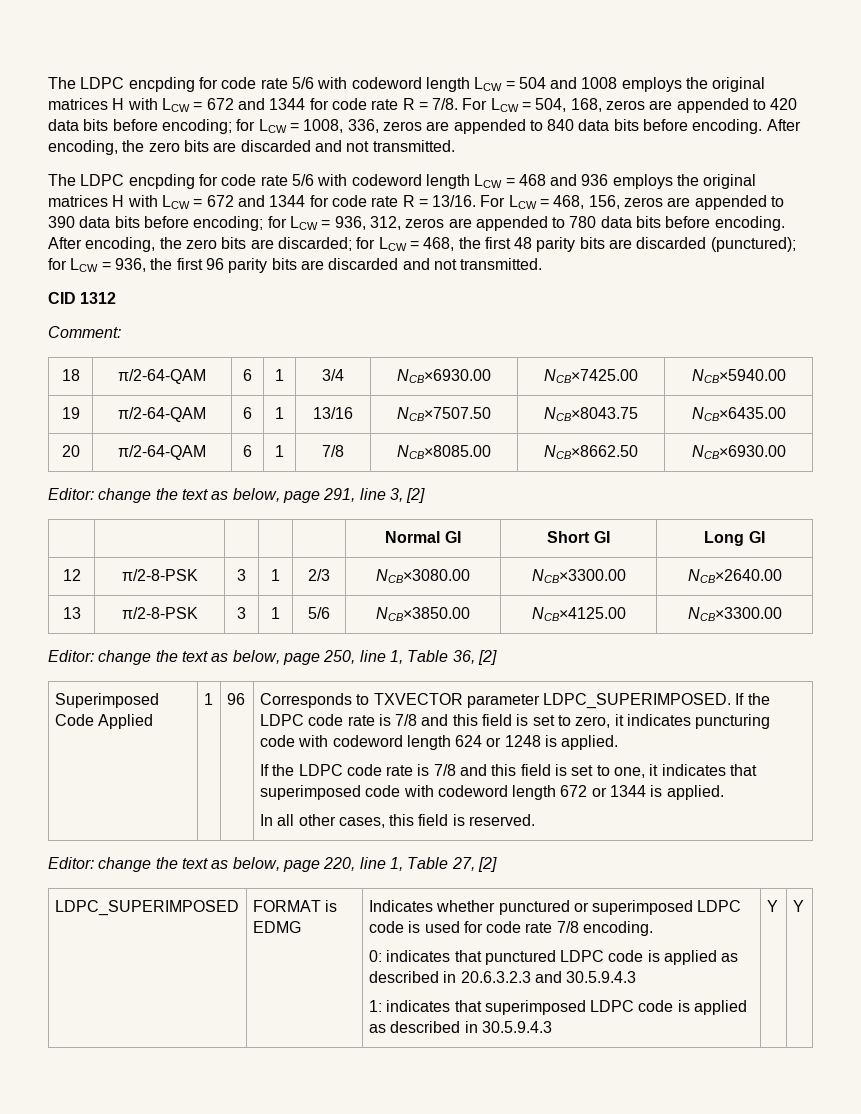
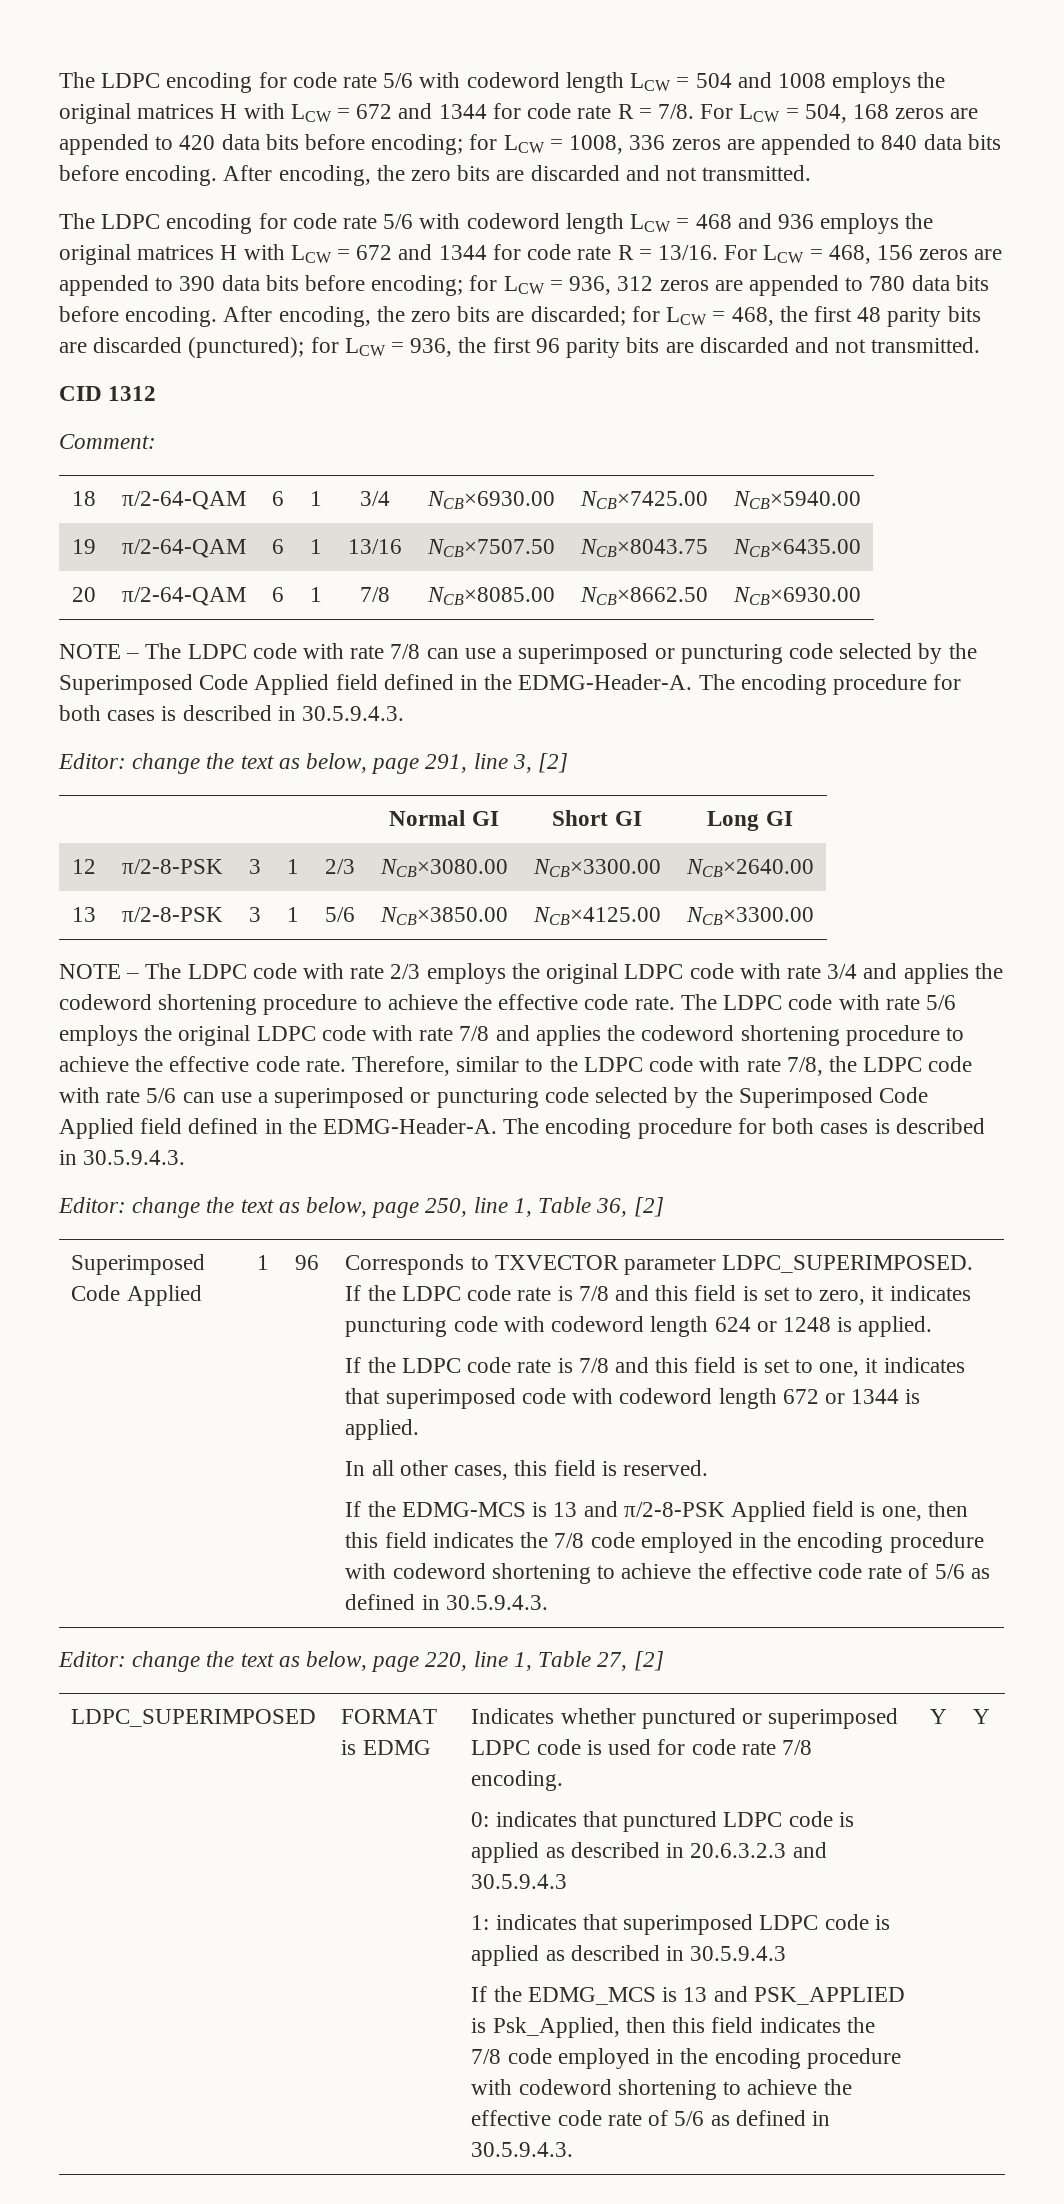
[48,77,195,92] The LDPC encpding -> [59,72,253,93] The LDPC encoding
[570,98,602,112] 168, -> [852,104,889,119] 168
[347,119,379,133] 336, -> [629,135,666,150] 336
[128,174,195,189] encpding -> [166,213,253,234] encoding
[588,195,620,209] 156, -> [876,245,913,260] 156
[369,216,401,230] 312, -> [617,276,654,291] 312
(786, 452) none -> [59,643,977,664] [59,674,962,695] [59,705,405,721] // NOTE – The LDPC code with rate 7/8 can use a superimposed or puncturing code selected by the Superimposed Code Applied field defined in the EDMG-Header-A. The encoding procedure for both cases is described in 30.5.9.4.3.
(782, 614) none -> [59,963,1003,984] [59,994,956,1015] [59,1025,964,1046] [59,1056,973,1076] [59,1087,928,1108] [59,1118,985,1139] [59,1150,186,1165] // NOTE – The LDPC code with rate 2/3 employs the original LDPC code with rate 3/4 and applies the codeword shortening procedure to achieve the effective code rate. The LDPC code with rate 5/6 employs the original LDPC code with rate 7/8 and applies the codeword shortening procedure to achieve the effective code rate. Therefore, similar to the LDPC code with rate 7/8, the LDPC code with rate 5/6 can use a superimposed or puncturing code selected by the Superimposed Code Applied field defined in the EDMG-Header-A. The encoding procedure for both cases is described in 30.5.9.4.3.
(536, 820) none -> [345,1501,968,1522] [345,1532,984,1553] [345,1563,990,1584] [345,1594,548,1610] // If the EDMG-MCS is 13 and π/2-8-PSK Applied field is one, then this field indicates the 7/8 code employed in the encoding procedure with codeword shortening to achieve the effective code rate of 5/6 as defined in 30.5.9.4.3.
(552, 1027) none -> [471,1986,905,2005] [471,2017,875,2038] [471,2048,901,2069] [471,2079,852,2100] [471,2110,830,2126] [471,2142,574,2157] // If the EDMG_MCS is 13 and PSK_APPLIED is Psk_Applied, then this field indicates the 7/8 code employed in the encoding procedure with codeword shortening to achieve the effective code rate of 5/6 as defined in 30.5.9.4.3.

